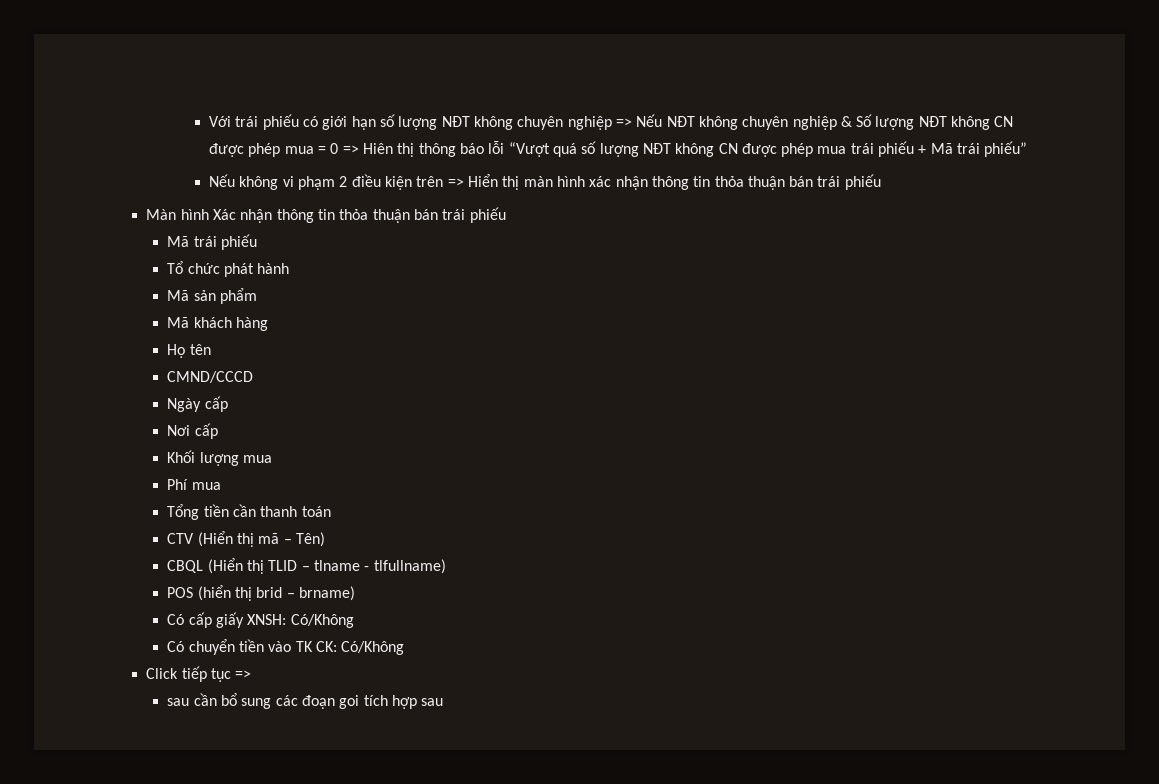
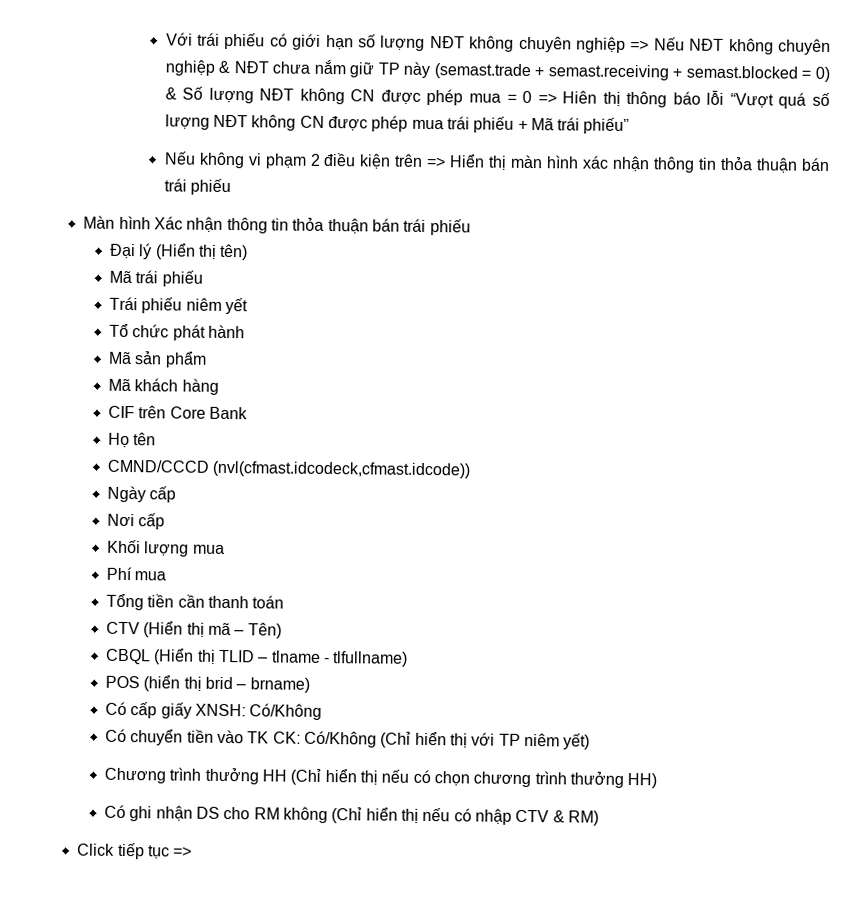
(852, 121) none -> [233,59,830,82] [164,87,177,100] NĐT chưa nắm giữ TP này (semast.trade + semast.receiving + semast.blocked = 0) &
(506, 215) none -> [110,243,249,261] // Đại lý (Hiển thị tên)
(257, 242) none -> [109,296,249,315] // Trái phiếu niêm yết
(268, 324) none -> [108,405,249,420] // CIF trên Core Bank
(254, 377) none -> [212,460,471,479] (nvl(cfmast.idcodeck,cfmast.idcode))
[146,666,252,682] [167,693,444,709] // Click tiếp tục => // sau cần bổ sung các đoạn goi tích hợp sau -> [380,731,591,750] [104,767,658,789] [104,804,599,826] [77,842,193,860] (Chỉ hiển thị với TP niêm yết) // Chương trình thưởng HH (Chỉ hiển thị nếu có chọn chương trình thưởng HH) // Có ghi nhận DS cho RM không (Chỉ hiển thị nếu có nhập CTV & RM) // Click tiếp tục =>

